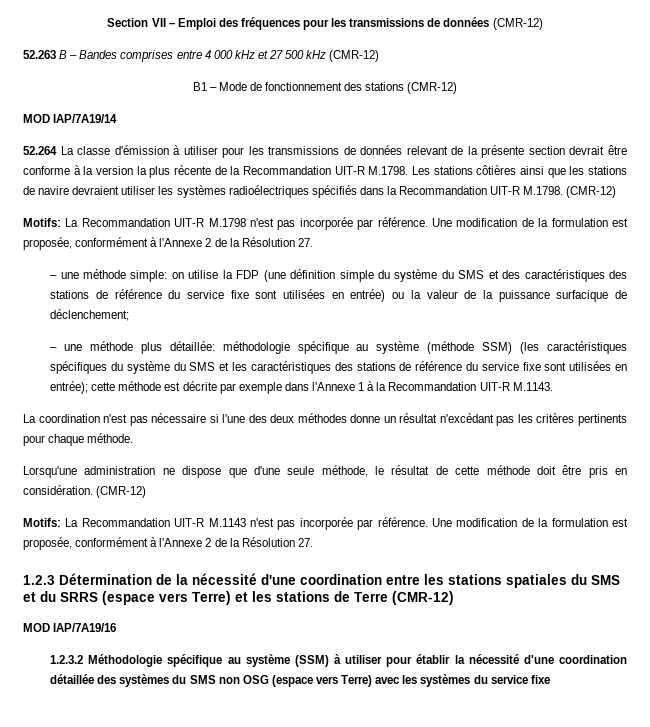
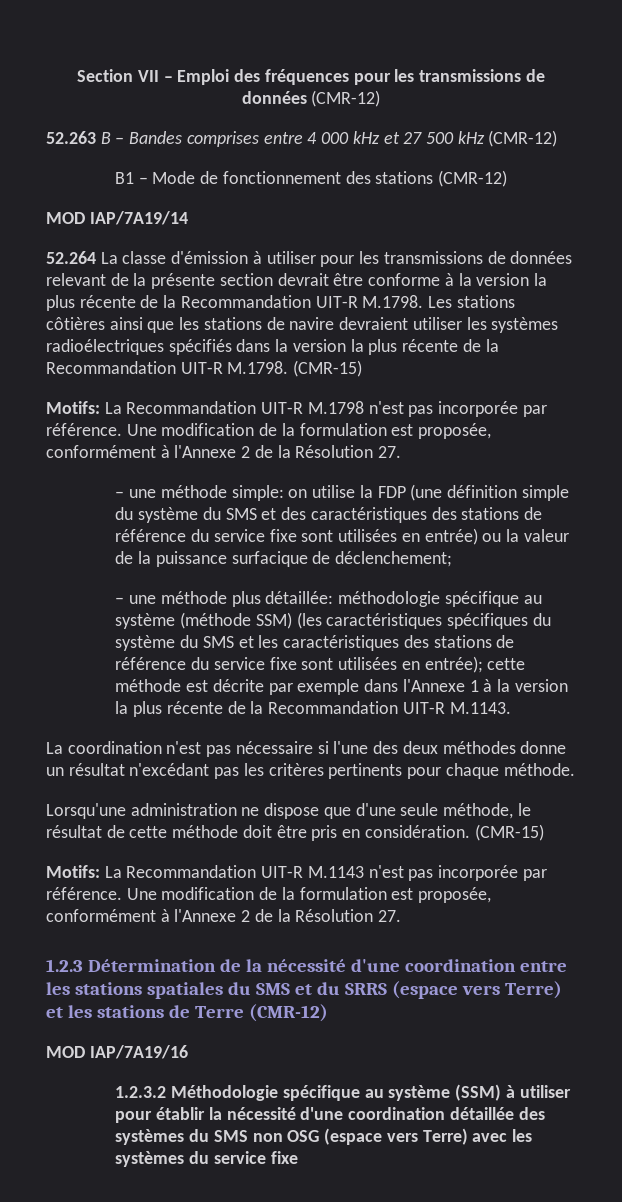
[399,186,617,198] Recommandation UIT-R M.1798. (CMR-12) -> [292,339,499,355] [46,360,363,377] version la plus récente de la Recommandation UIT-R M.1798. (CMR-15)
(387, 386) none -> [514,679,568,692] [115,701,264,717] version la plus récente de la
[96,486,147,498] (CMR-12) -> [474,824,544,841] (CMR-15)

